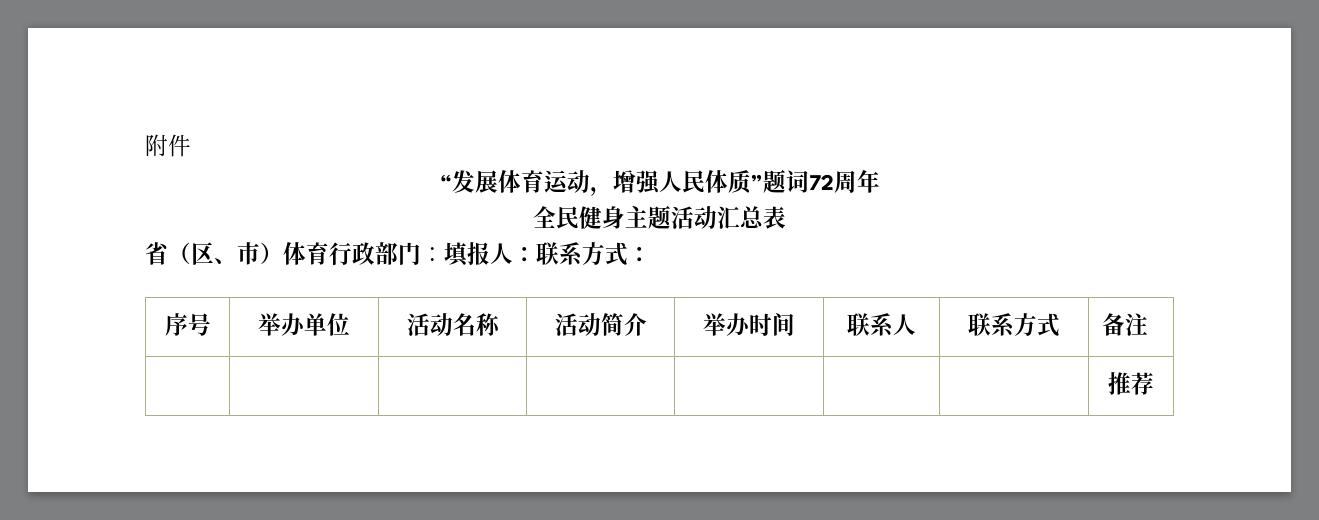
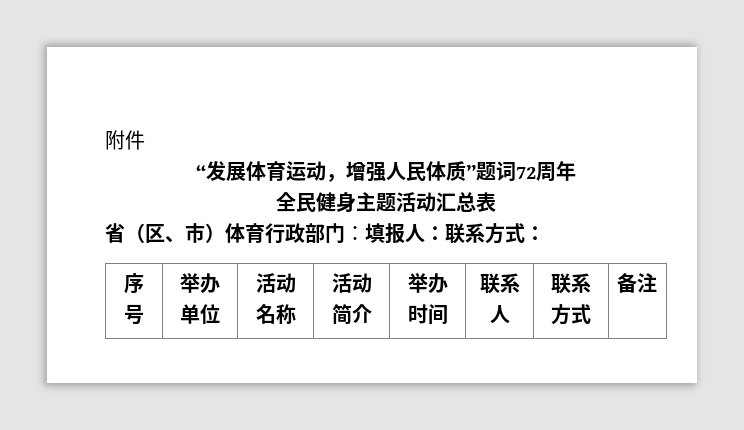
[1108,372,1154,395] // | | | | | | | 推荐 -> (658, 283) none

